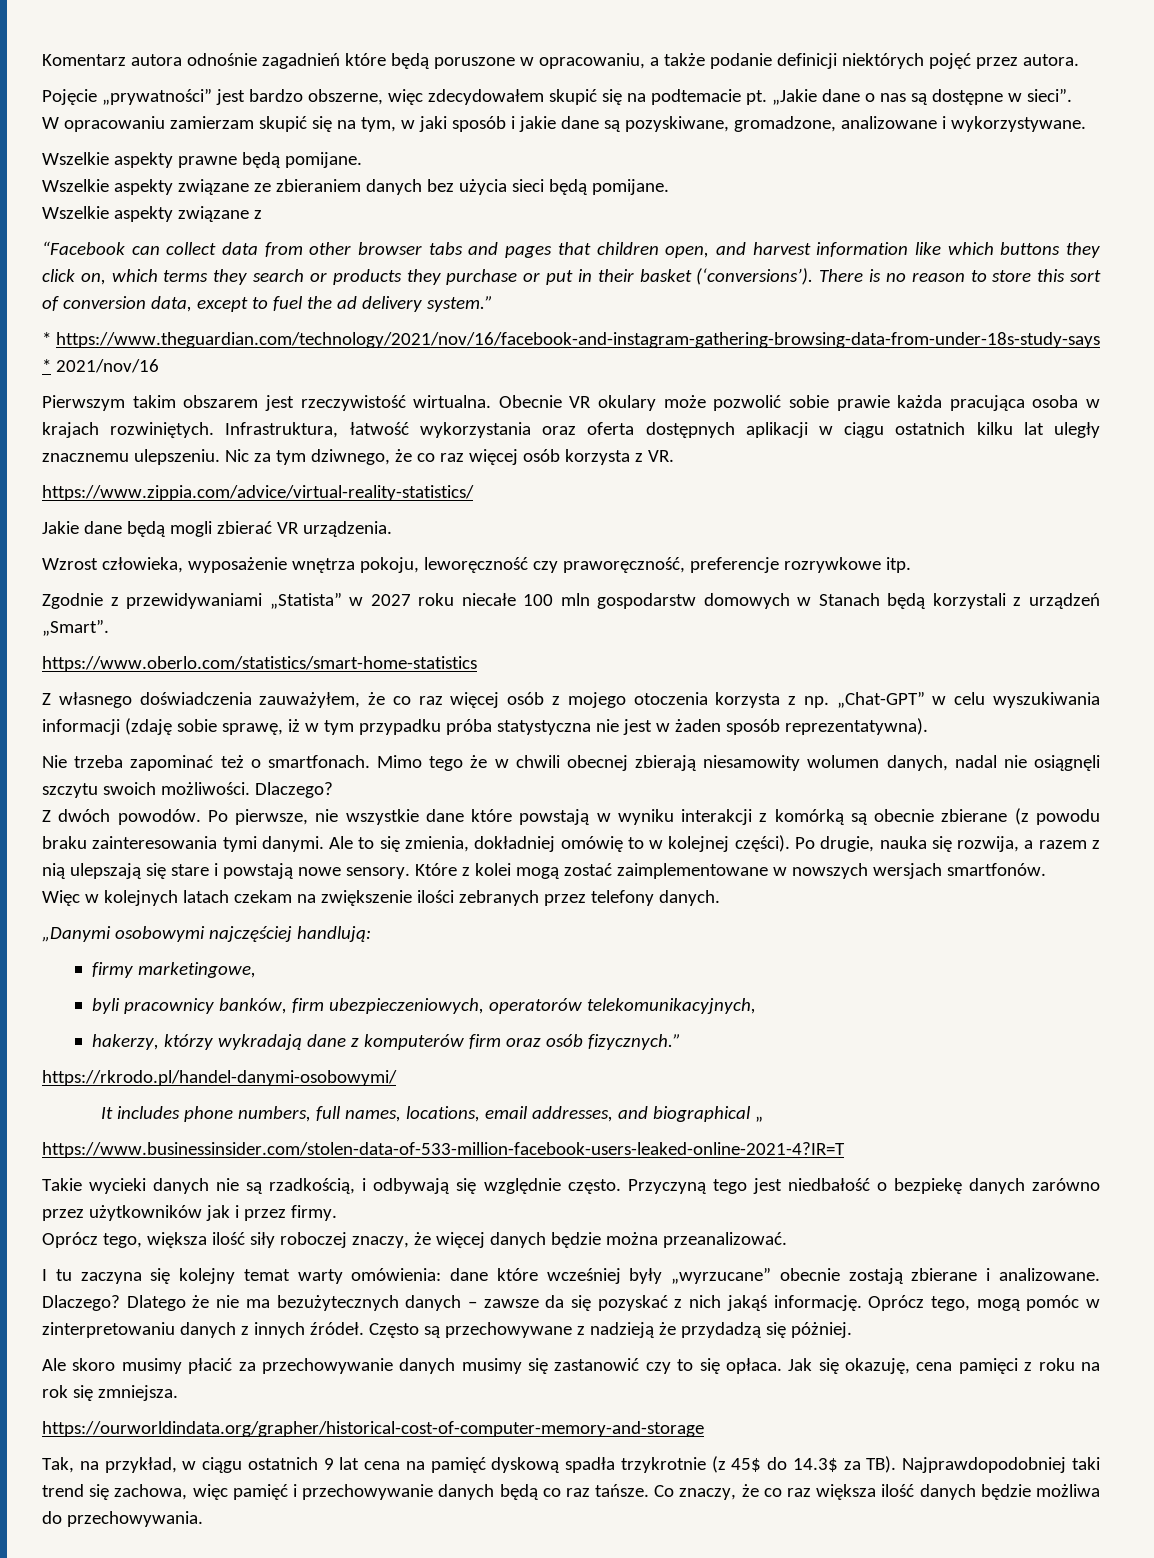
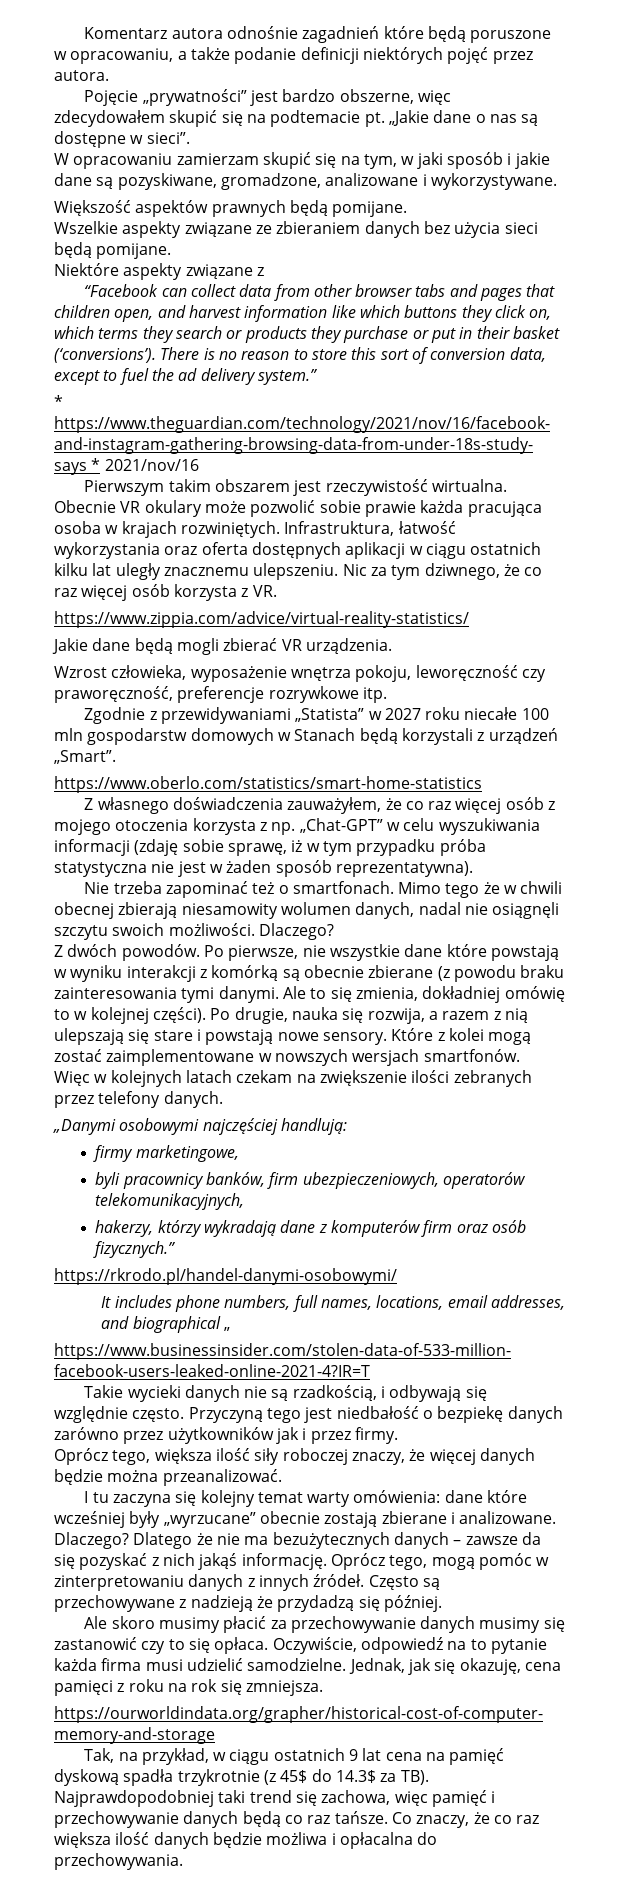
[42,152,237,168] Wszelkie aspekty prawne -> [54,200,286,217] Większość aspektów prawnych
[42,206,109,219] Wszelkie -> [54,263,119,276] Niektóre
[790,1322,852,1338] póżniej. -> [383,1595,442,1612] później.
[788,1358,813,1371] Jak -> [272,1637,547,1654] [54,1658,431,1675] Oczywiście, odpowiedź na to pytanie każda firma musi udzielić samodzielne. Jednak, jak
(1100, 1490) none -> [331,1832,413,1849] i opłacalna

